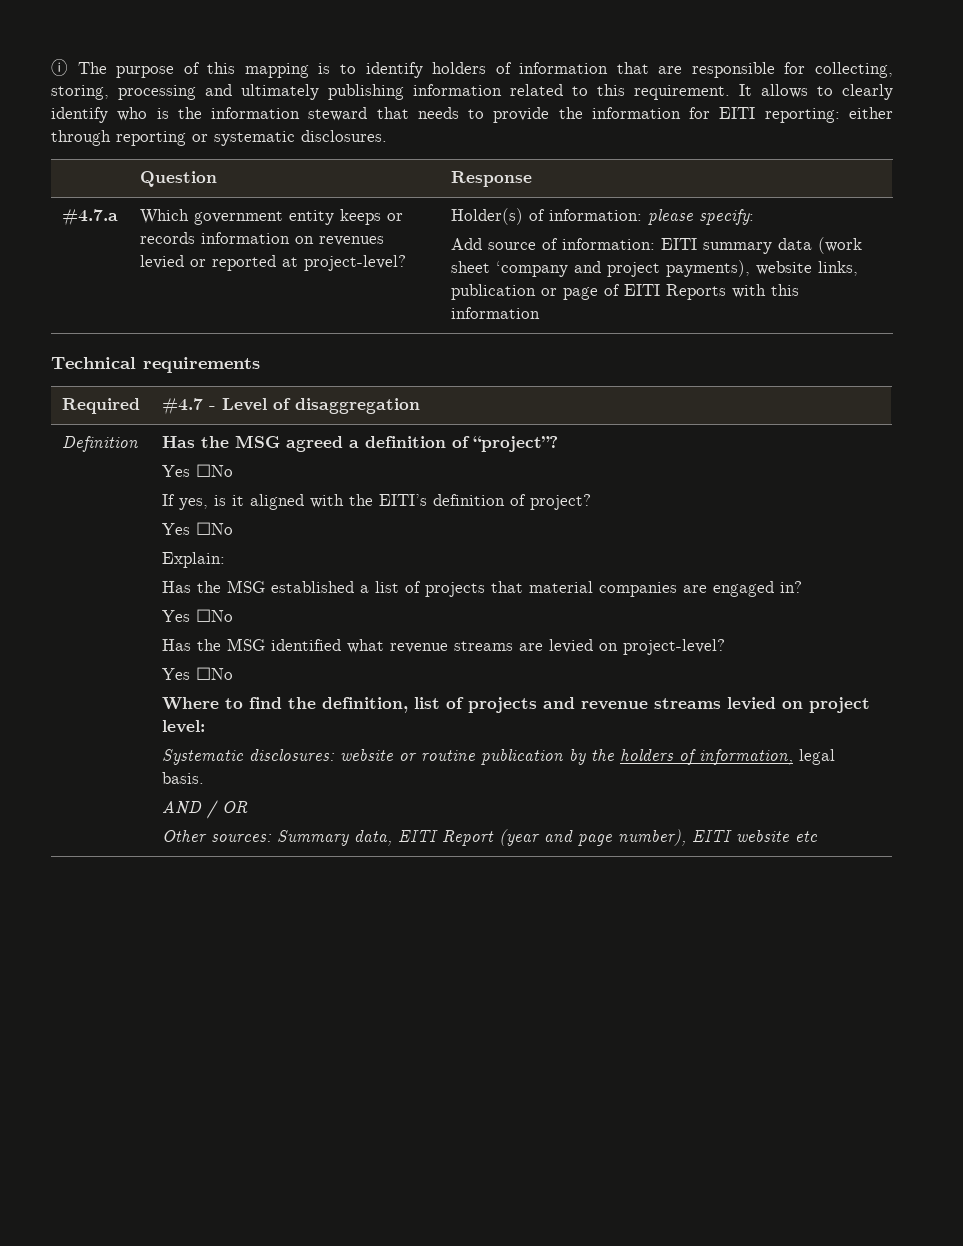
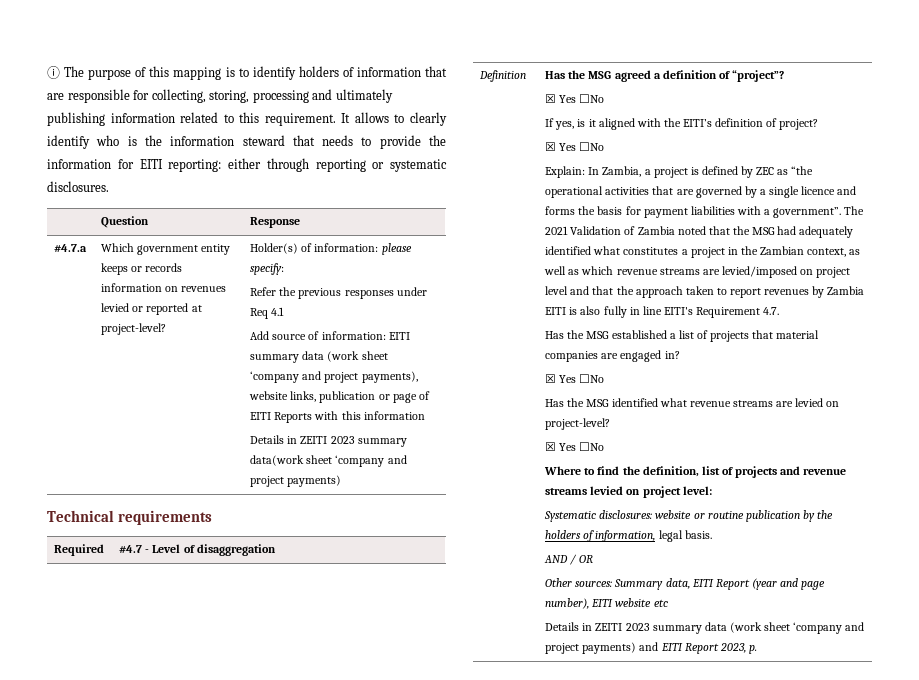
(754, 217) none -> [250,287,427,299] [250,307,285,319] // Refer the previous responses under Req 4.1
(540, 313) none -> [250,435,407,447] [250,455,407,467] [250,475,342,487] // Details in ZEITI 2023 summary data(work sheet ‘company and project payments)
(558, 444) none -> [545,94,557,103] ☒
(591, 502) none -> [545,142,557,151] ☒
(225, 560) none -> [588,166,814,178] [545,186,857,198] [545,206,865,218] [545,226,854,238] [545,246,861,258] [544,266,851,278] [545,286,865,298] [545,306,780,318] In Zambia, a project is defined by ZEC as “the operational activities that are governed by a single licence and forms the basis for payment liabilities with a government”. The 2021 Validation of Zambia noted that the MSG had adequately identified what constitutes a project in the Zambian context, as well as which revenue streams are levied/imposed on project level and that the approach taken to report revenues by Zambia EITI is also fully in line EITI's Requirement 4.7.
(802, 587) none -> [545,374,557,383] ☒
(725, 647) none -> [545,442,557,451] ☒
(817, 836) none -> [545,622,865,634] [545,642,757,654] // Details in ZEITI 2023 summary data (work sheet ‘company and project payments) and EITI Report 2023, p.

